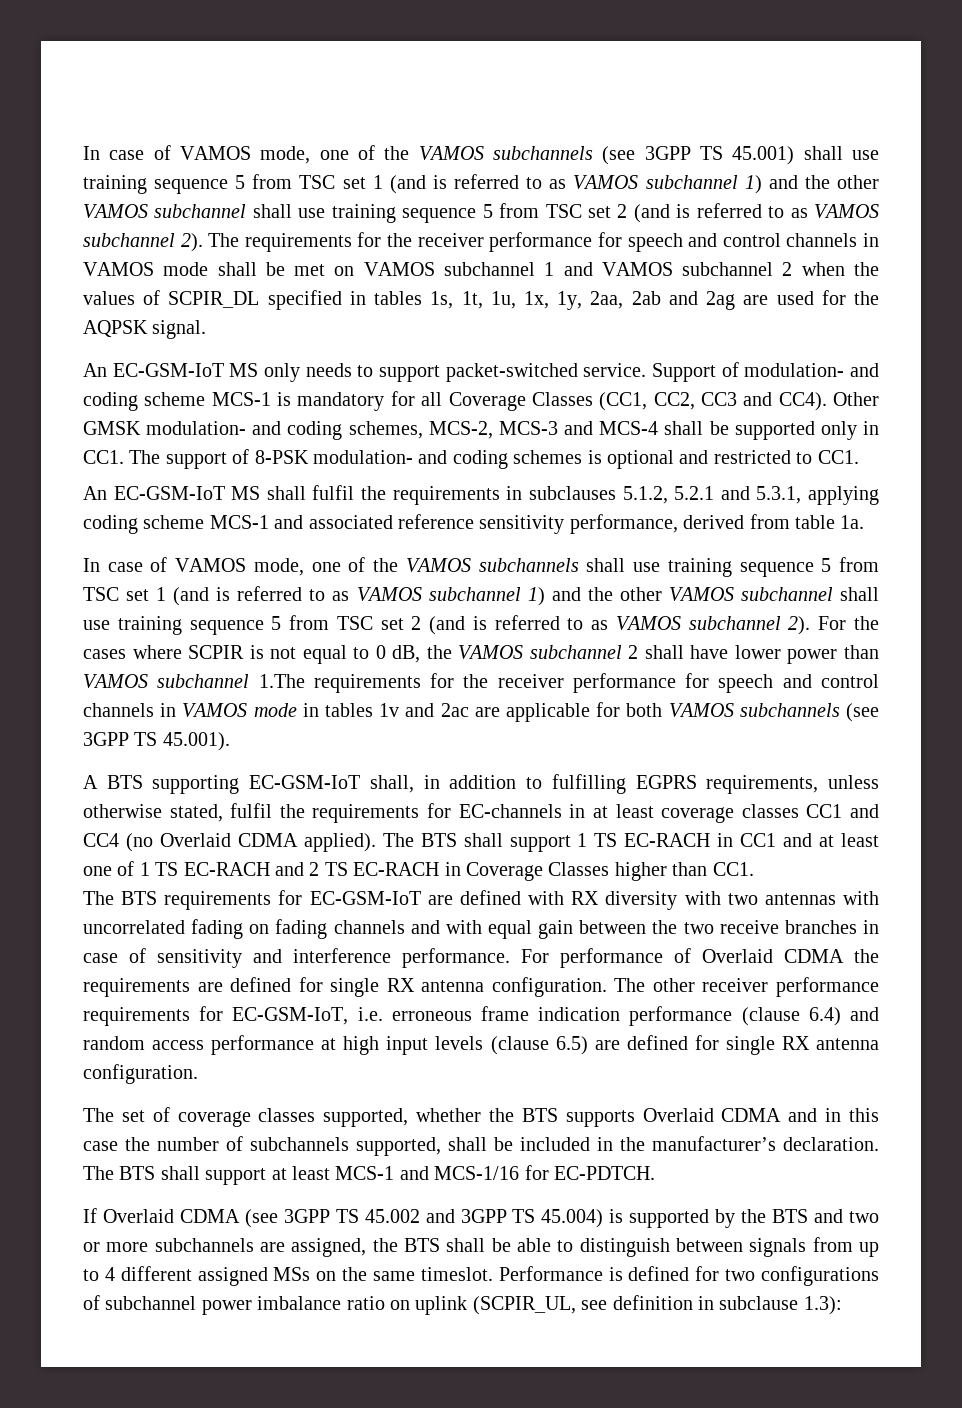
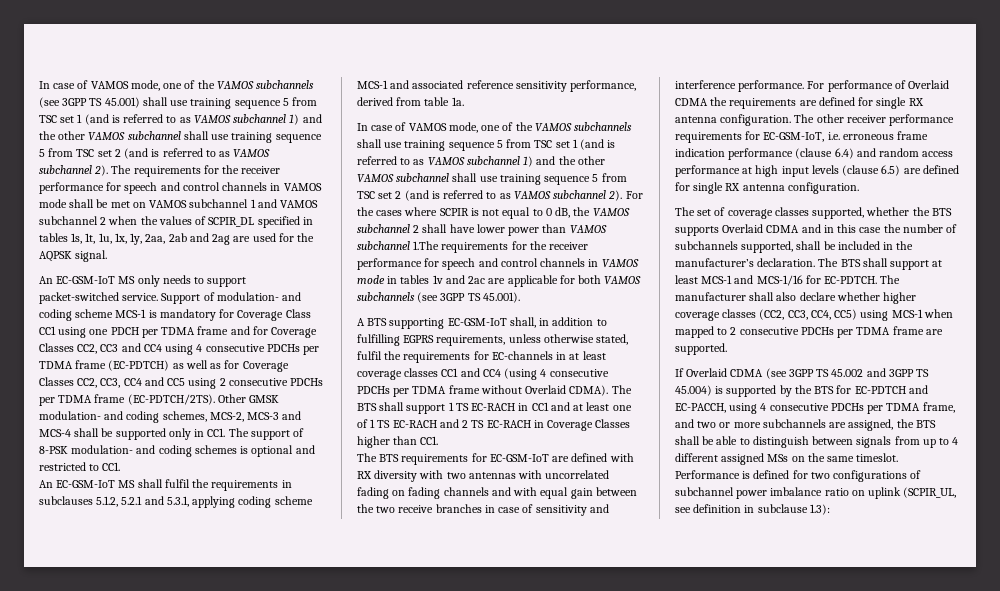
[421,392,648,411] all Coverage Classes (CC1, -> [237,309,311,321] [39,326,318,338] [39,343,74,352] Coverage Class CC1 using one PDCH per TDMA frame and for Coverage Classes
[778,392,827,411] CC4). -> [143,344,320,355] [39,360,289,372] [39,377,324,389] [39,394,215,406] CC4 using 4 consecutive PDCHs per TDMA frame (EC-PDTCH) as well as for Coverage Classes CC2, CC3, CC4 and CC5 using 2 consecutive PDCHs per TDMA frame (EC-PDTCH/2TS).
[125,833,376,852] (no Overlaid CDMA applied). -> [504,368,609,380] [357,385,609,397] (using 4 consecutive PDCHs per TDMA frame without Overlaid CDMA).
(655, 1173) none -> [880,275,901,284] [675,292,917,304] [675,309,953,321] [675,326,943,338] [675,343,727,355] The manufacturer shall also declare whether higher coverage classes (CC2, CC3, CC4, CC5) using MCS-1 when mapped to 2 consecutive PDCHs per TDMA frame are supported.
(809, 1216) none -> [836,385,928,394] [675,402,955,414] for EC-PDTCH and EC-PACCH, using 4 consecutive PDCHs per TDMA frame,

